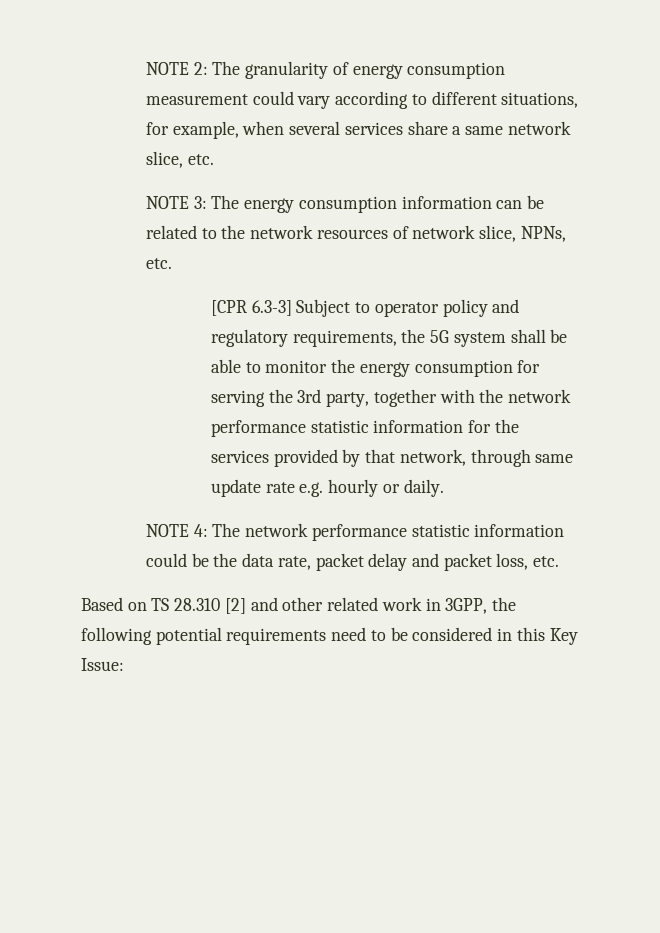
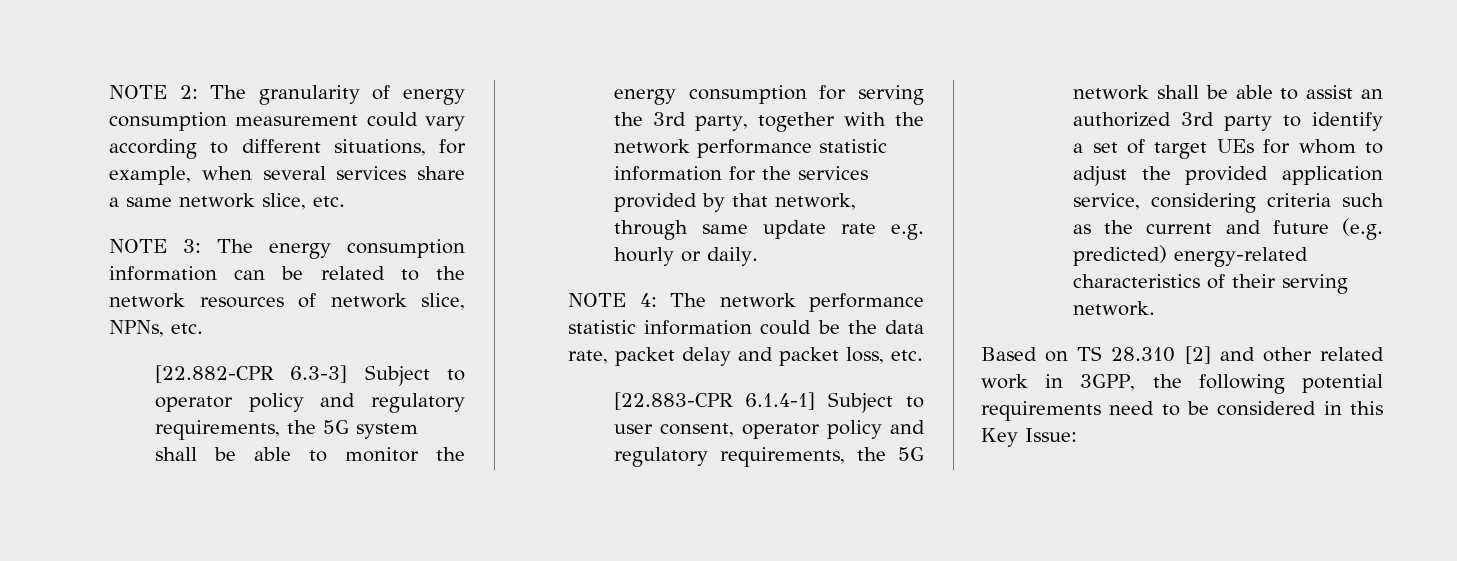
[210,300,247,316] [CPR -> [155,365,275,383] [22.882-CPR
(560, 561) none -> [614,392,924,413] [614,420,925,439] [614,447,924,467] [1073,85,1383,100] [1073,112,1383,131] [1073,139,1383,159] [1073,166,1383,186] [1073,193,1384,213] [1073,218,1383,240] [1073,245,1309,267] [1073,274,1349,294] [1073,301,1156,316] // [22.883-CPR 6.1.4-1] Subject to user consent, operator policy and regulatory requirements, the 5G network shall be able to assist an authorized 3rd party to identify a set of target UEs for whom to adjust the provided application service, considering criteria such as the current and future (e.g. predicted) energy-related characteristics of their serving network.

